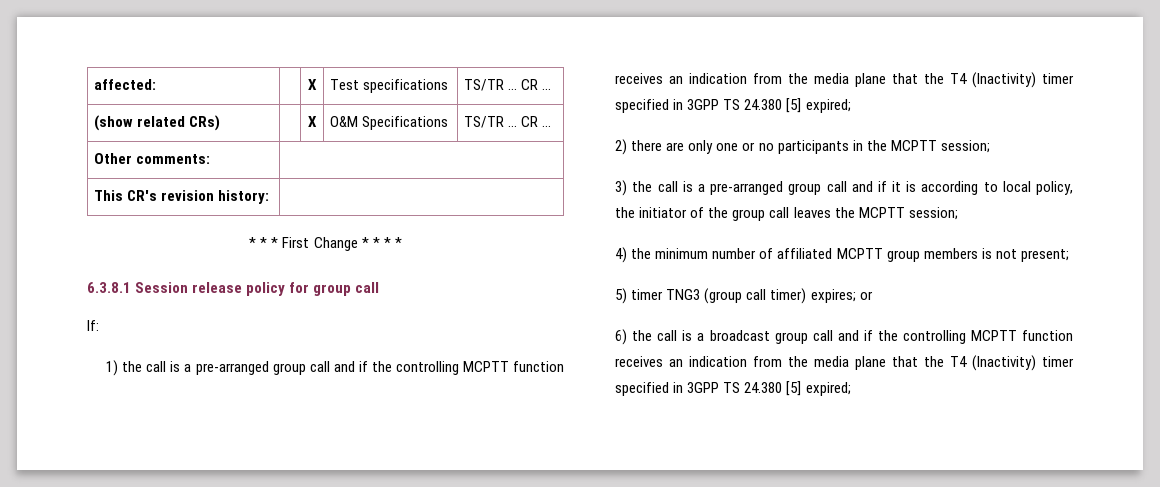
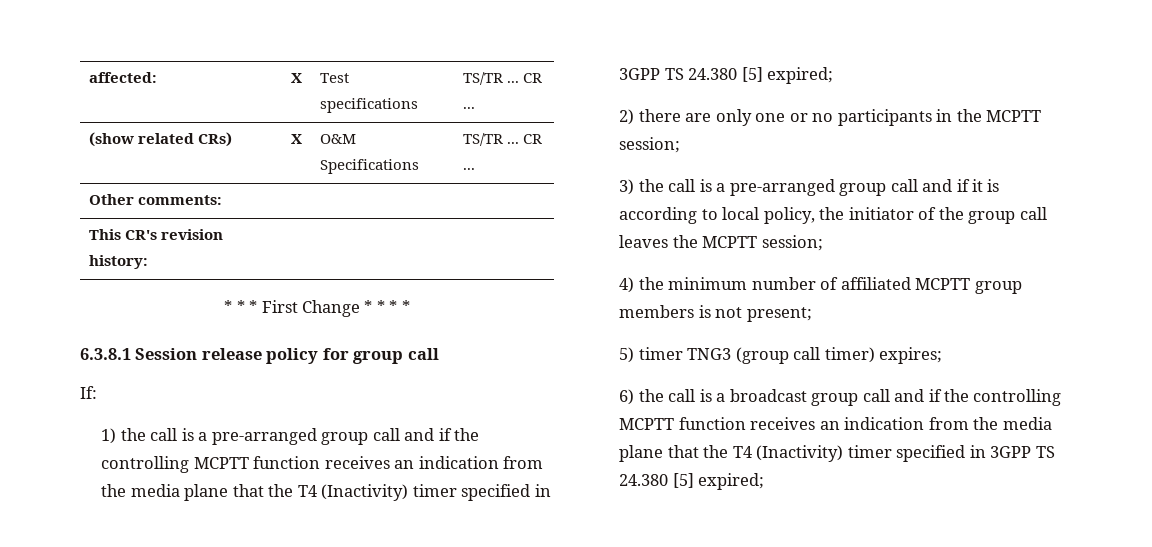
[859,291,873,300] or -> (943, 355) none

